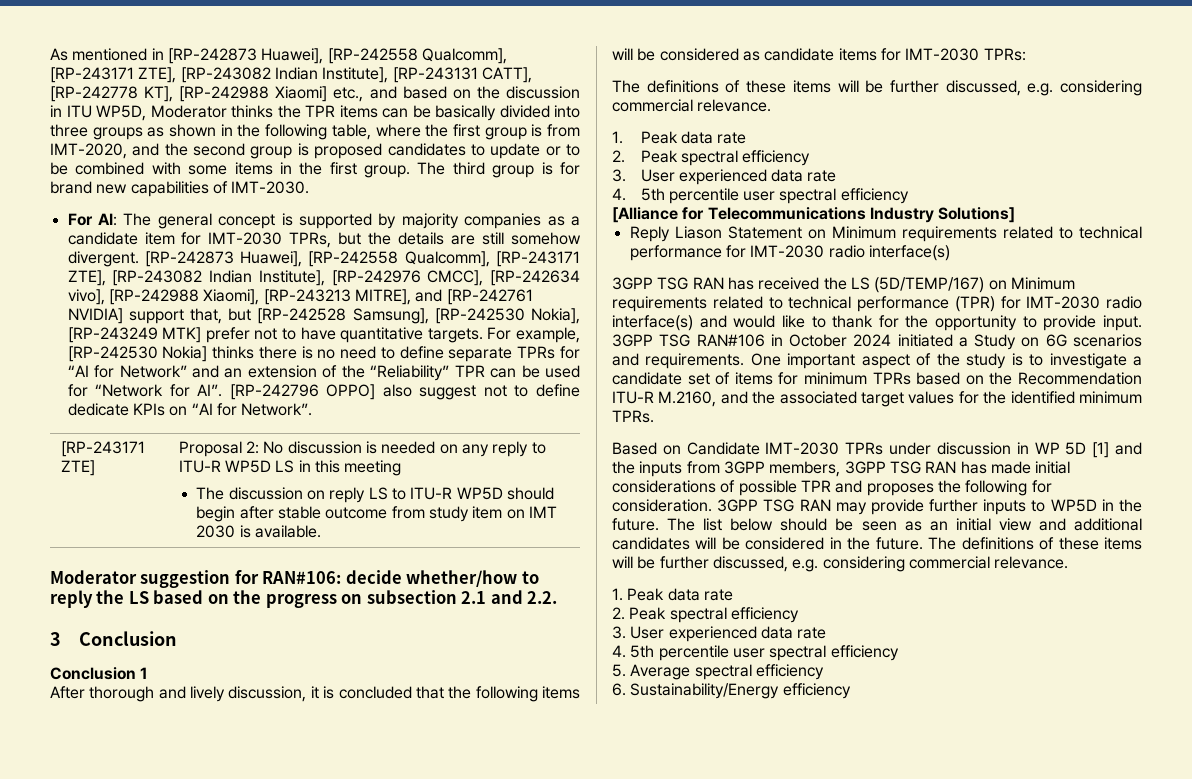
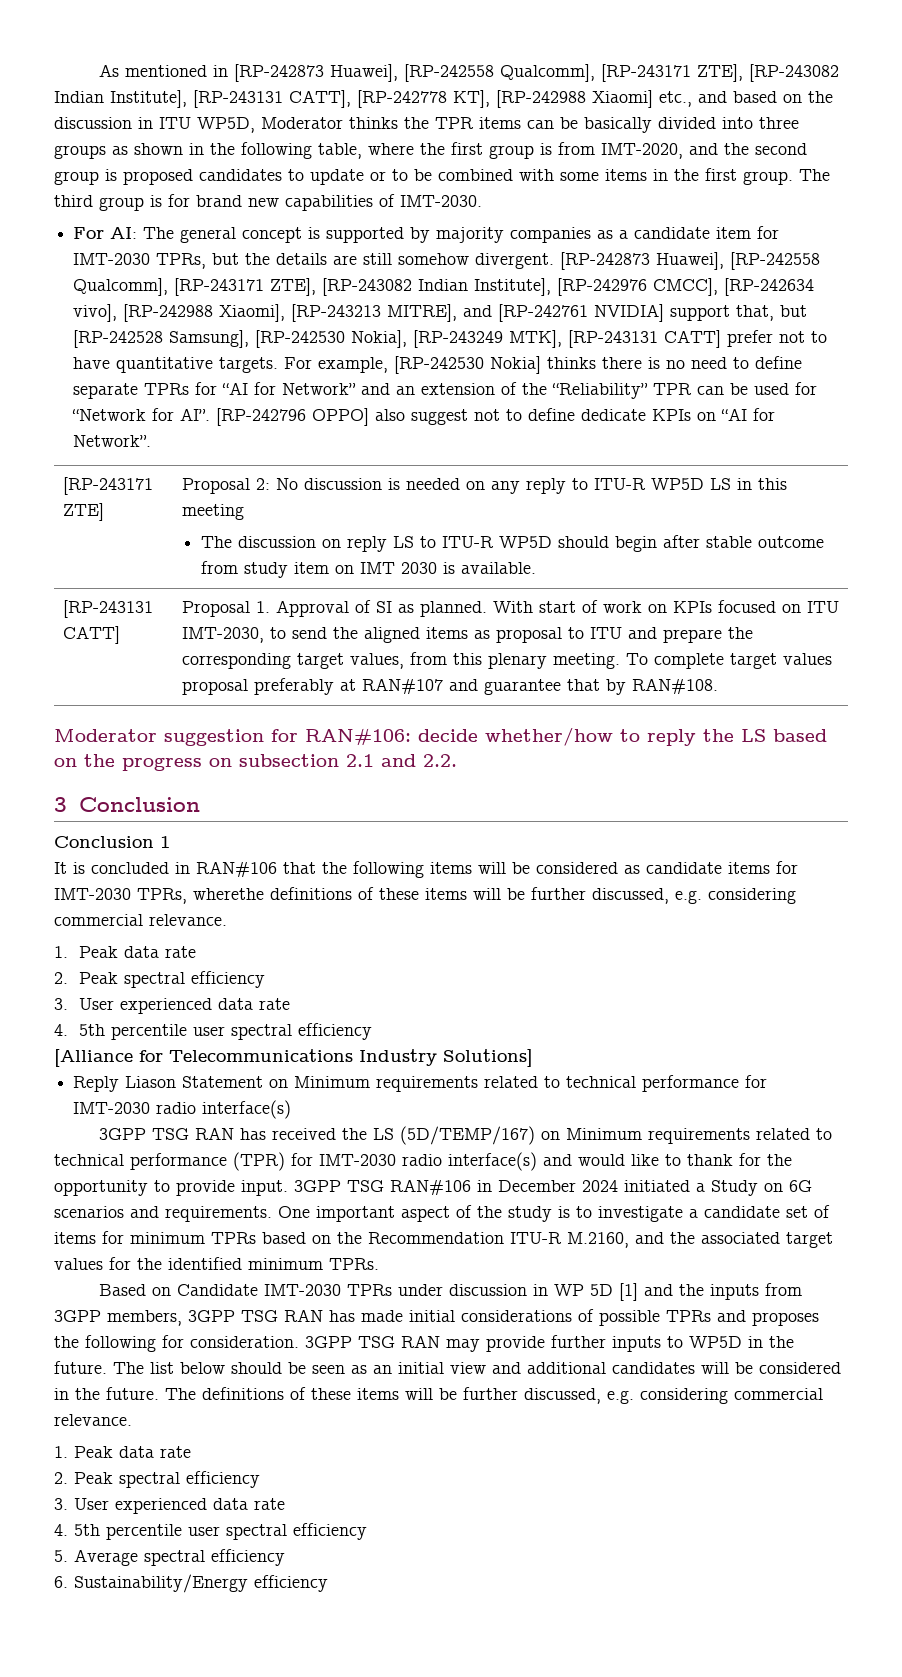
[162,327,202,343] MTK] -> [509,330,722,348] MTK], [RP-243131 CATT]
(322, 531) none -> [62,600,153,618] [62,626,120,644] [181,600,839,617] [181,627,753,643] [181,652,832,669] [181,678,718,695] // [RP-243131 CATT] | Proposal 1. Approval of SI as planned. With start of work on KPIs focused on ITU IMT-2030, to send the aligned items as proposal to ITU and prepare the corresponding target values, from this plenary meeting. To complete target values proposal preferably at RAN#107 and guarantee that by RAN#108.
[50,686,412,702] After thorough and lively discussion, it is concluded -> [54,861,277,878] It is concluded in RAN#106
[983,48,1026,61] [612,80,640,93] TPRs: // The -> [137,888,264,904] TPRs, wherethe
[789,334,848,347] October -> [498,1180,576,1192] December
[800,480,831,492] TPR -> [666,1310,711,1322] TPRs

